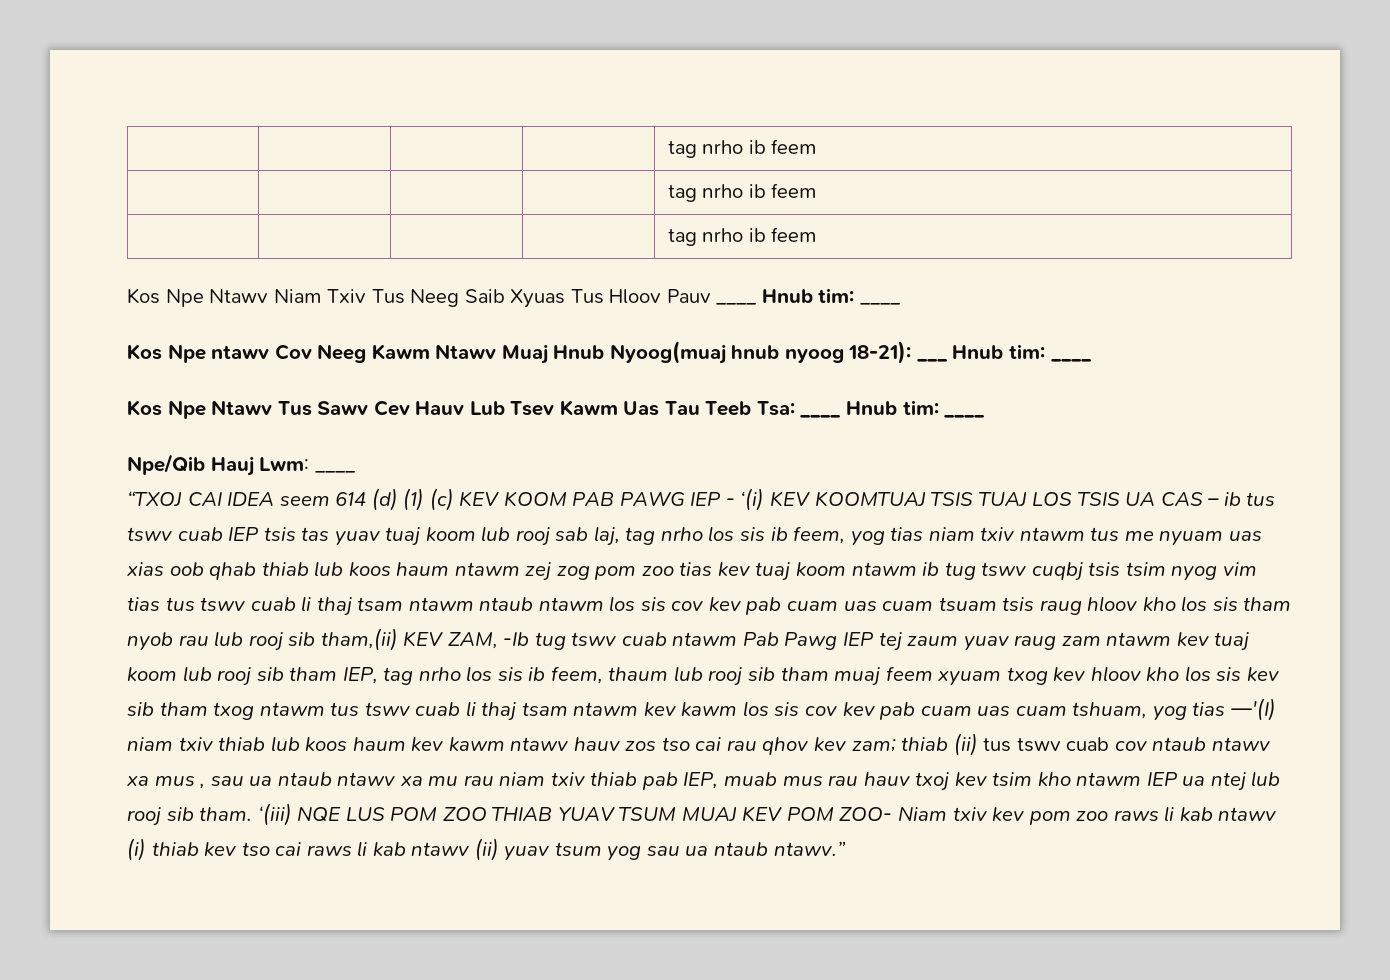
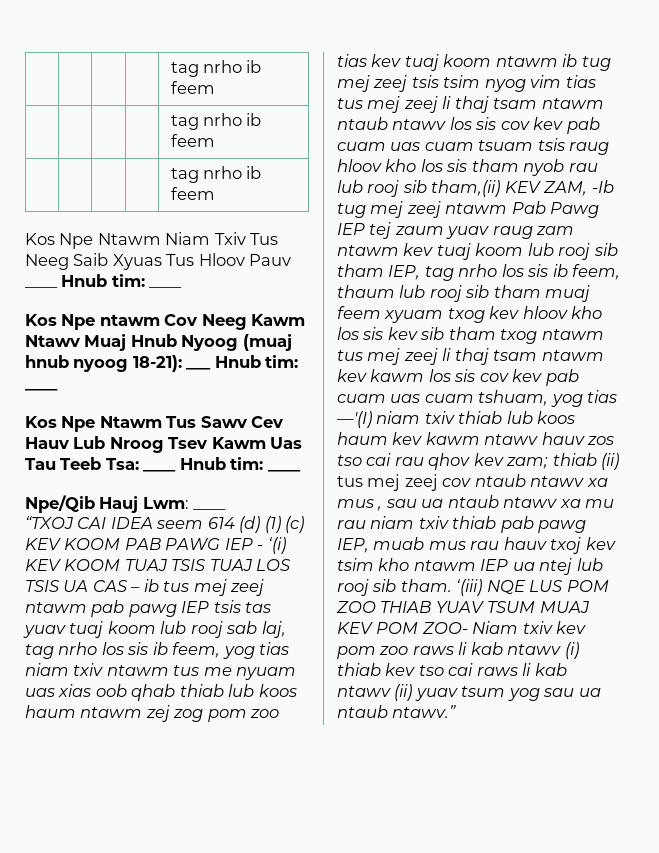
[209,289,269,303] Ntawv -> [97,233,161,245] Ntawm
[211,345,270,359] ntawv -> [99,314,160,326] ntawm
[609,341,726,364] Nyoog(muaj -> [181,334,292,351] Nyoog (muaj
[211,400,273,415] Ntawv -> [99,416,162,428] Ntawm
(505, 408) none -> [109,437,164,453] Nroog
[814,492,926,507] KOOMTUAJ -> [64,559,167,571] KOOM TUAJ
[127,527,223,541] tswv cuab -> [193,579,265,596] [25,600,177,617] mej zeej ntawm pab pawg
[981,562,1083,581] tswv cuqbj -> [337,75,408,92] mej zeej
[200,597,296,611] tswv cuab -> [367,96,438,113] mej zeej
[538,597,604,611] ntawm -> [392,119,447,130] ntawv
[571,632,667,646] tswv cuab -> [370,201,441,218] mej zeej
[364,702,461,716] tswv cuab -> [367,348,438,365] mej zeej
[1016,737,1110,752] tswv cuab -> [367,474,438,491] mej zeej
(678, 781) none -> [538,520,587,533] pawg

